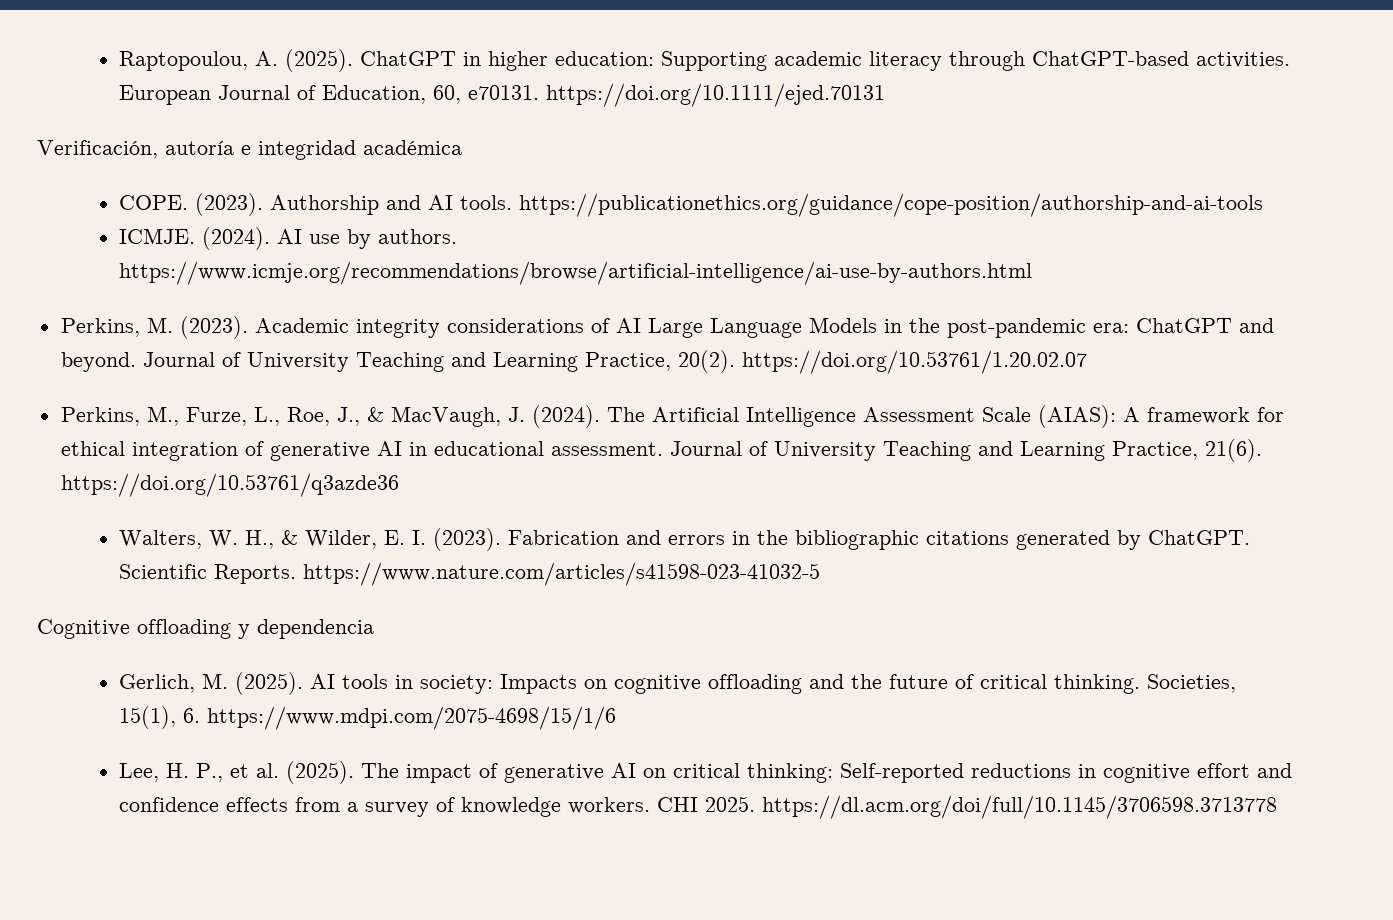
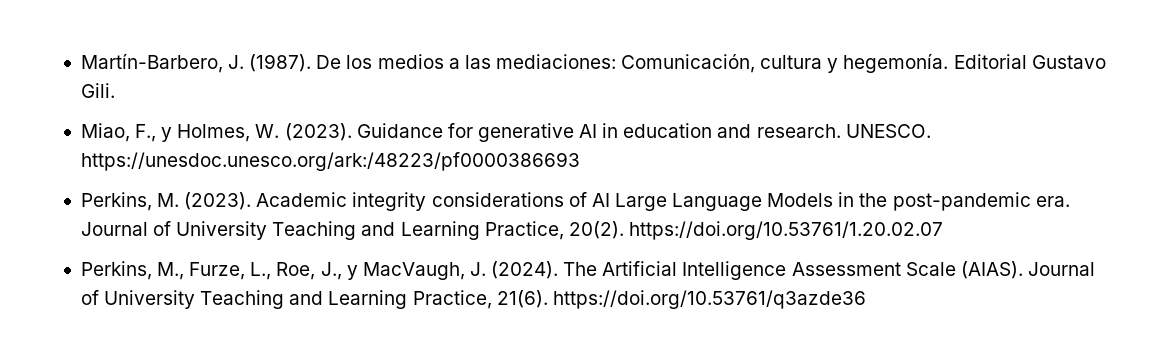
[119,49,1291,72] [119,83,886,107] [37,140,462,160] [119,193,1264,217] [119,227,458,250] [119,261,1033,285] Raptopoulou, A. (2025). ChatGPT in higher education: Supporting academic literacy through ChatGPT-based activities. European Journal of Education, 60, e70131. https://doi.org/10.1111/ejed.70131 // Verificación, autoría e integridad académica // COPE. (2023). Authorship and AI tools. https://publicationethics.org/guidance/cope-position/authorship-and-ai-tools // ICMJE. (2024). AI use by authors. https://www.icmje.org/recommendations/browse/artificial-intelligence/ai-use-by-authors.html -> [80,53,1106,73] [80,83,115,98] [80,123,931,142] [80,152,580,171] Martín-Barbero, J. (1987). De los medios a las mediaciones: Comunicación, cultura y hegemonía. Editorial Gustavo Gili. // Miao, F., y Holmes, W. (2023). Guidance for generative AI in education and research. UNESCO. https://unesdoc.unesco.org/ark:/48223/pf0000386693
[1092,318,1274,333] [60,352,136,372] era: ChatGPT and beyond. -> [1035,196,1070,207] era.
[366,407,384,422] & -> [346,265,358,280] y
[1037,405,1284,428] [60,441,663,461] (AIAS): A framework for ethical integration of generative AI in educational assessment. -> [960,261,1023,279] (AIAS).
[119,528,1251,551] [119,562,821,586] [37,619,374,639] [119,672,1237,695] [119,706,617,730] [119,761,1293,784] [119,795,1278,819] // Walters, W. H., & Wilder, E. I. (2023). Fabrication and errors in the bibliographic citations generated by ChatGPT. Scientific Reports. https://www.nature.com/articles/s41598-023-41032-5 // Cognitive offloading y dependencia // Gerlich, M. (2025). AI tools in society: Impacts on cognitive offloading and the future of critical thinking. Societies, 15(1), 6. https://www.mdpi.com/2075-4698/15/1/6 // Lee, H. P., et al. (2025). The impact of generative AI on critical thinking: Self-reported reductions in cognitive effort and confidence effects from a survey of knowledge workers. CHI 2025. https://dl.acm.org/doi/full/10.1145/3706598.3713778 -> (866, 299) none

